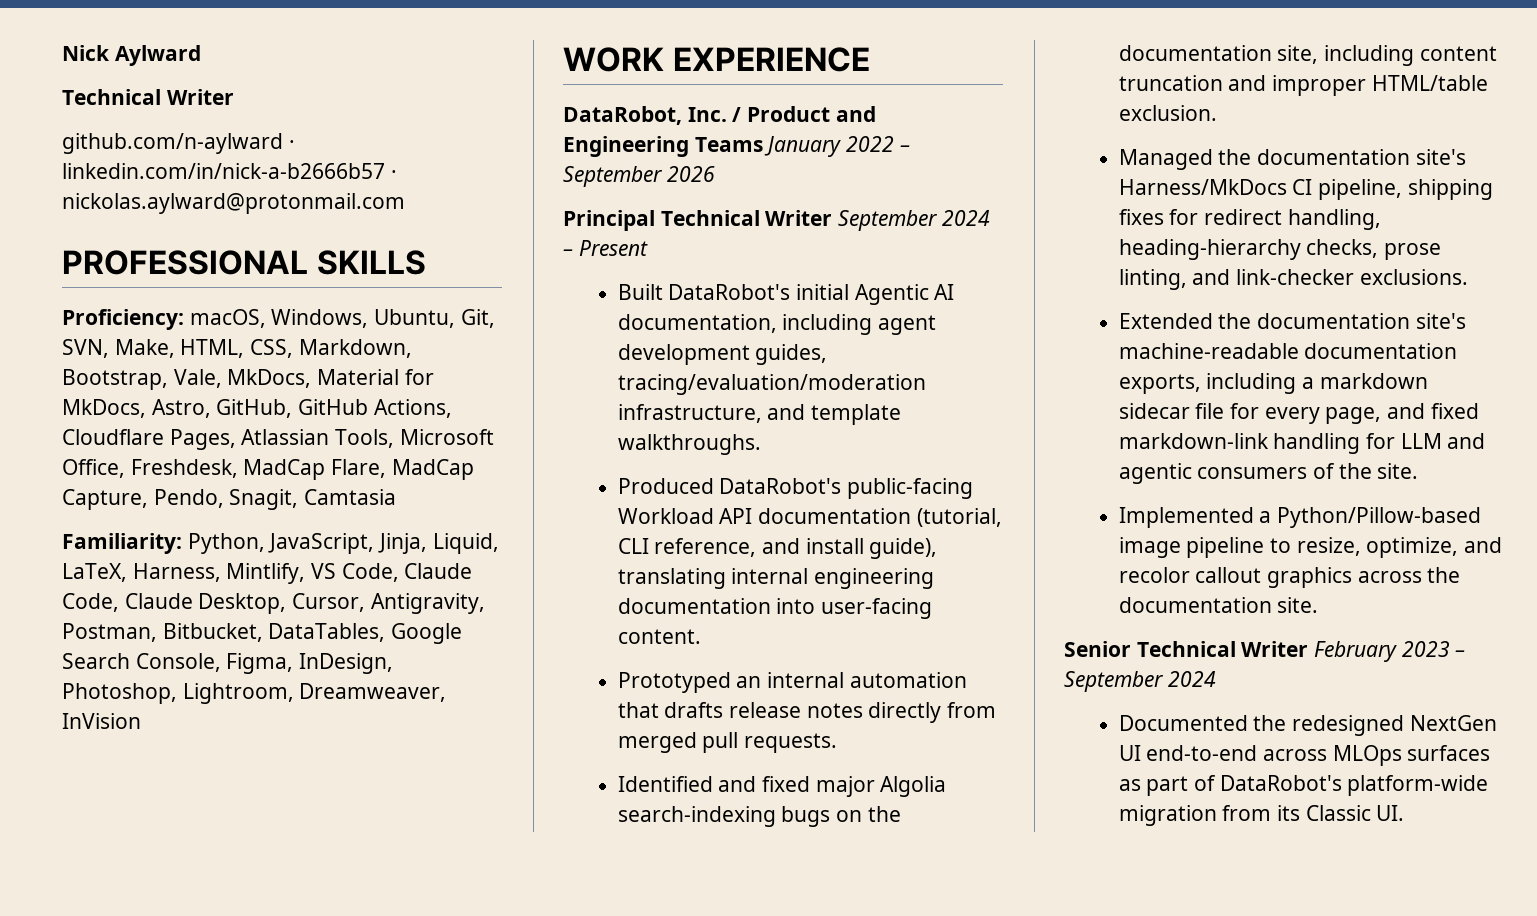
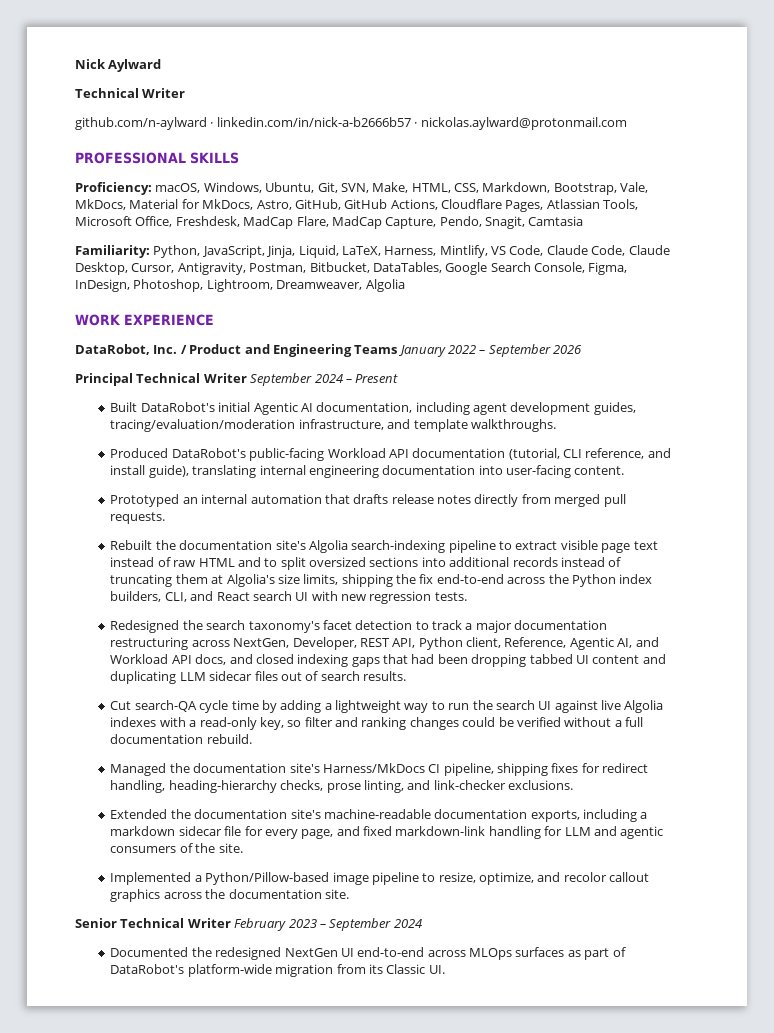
[62,713,141,729] InVision -> [365,279,405,292] Algolia
[617,776,947,797] [617,806,901,827] [1118,45,1497,66] [1118,75,1488,96] [1118,105,1217,121] Identified and fixed major Algolia search-indexing bugs on the documentation site, including content truncation and improper HTML/table exclusion. -> [110,540,658,553] [110,557,622,570] [110,574,653,587] [110,591,467,604] [110,620,608,633] [110,637,659,650] [110,654,666,667] [110,671,407,684] [110,700,664,713] [110,717,644,730] [110,734,252,744] Rebuilt the documentation site's Algolia search-indexing pipeline to extract visible page text instead of raw HTML and to split oversized sections into additional records instead of truncating them at Algolia's size limits, shipping the fix end-to-end across the Python index builders, CLI, and React search UI with new regression tests. // Redesigned the search taxonomy's facet detection to track a major documentation restructuring across NextGen, Developer, REST API, Python client, Reference, Agentic AI, and Workload API docs, and closed indexing gaps that had been dropping tabbed UI content and duplicating LLM sidecar files out of search results. // Cut search-QA cycle time by adding a lightweight way to run the search UI against live Algolia indexes with a read-only key, so filter and ranking changes could be verified without a full documentation rebuild.

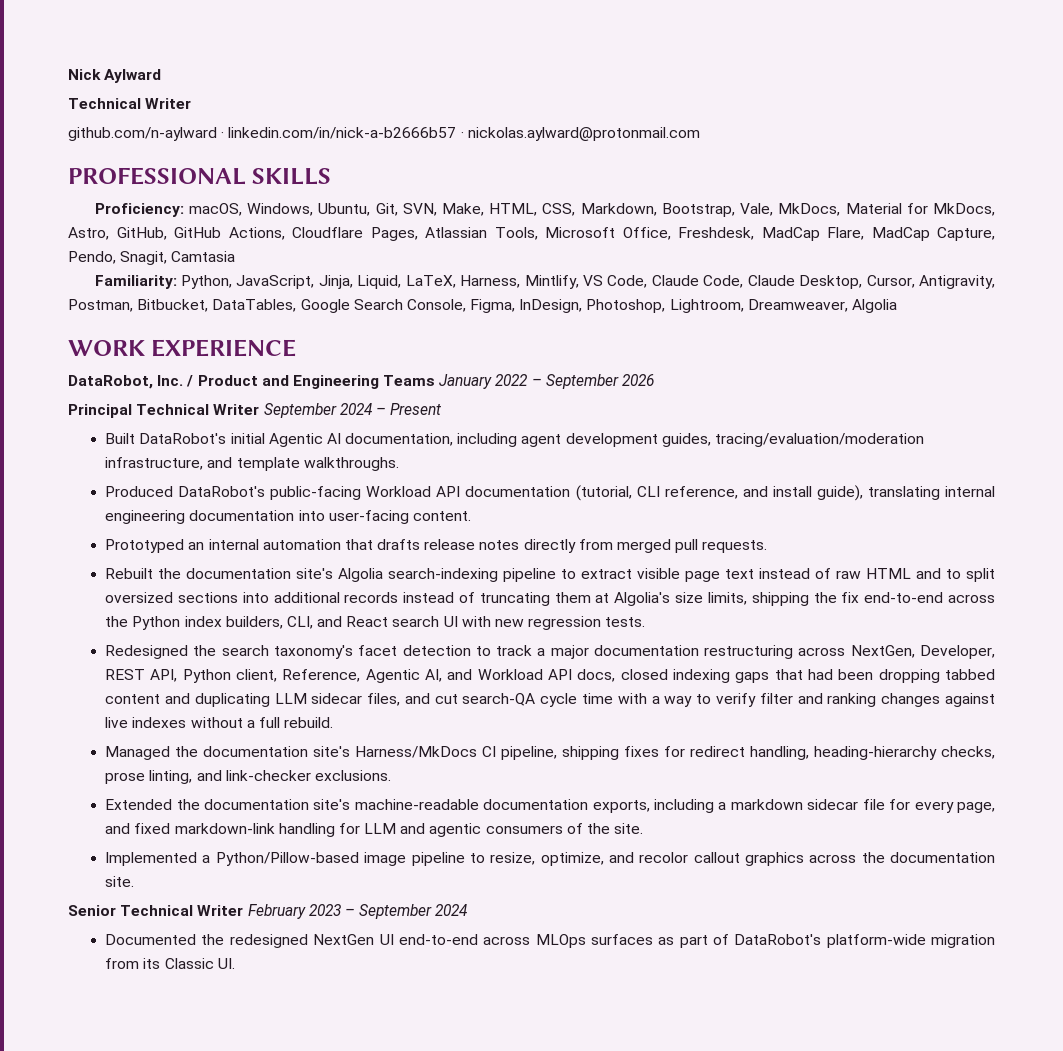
[229,654,253,664] and -> (616, 675) none
[575,655,589,664] UI -> (996, 674) none
[254,671,407,681] [110,700,664,713] [110,717,302,730] files out of search results. // Cut search-QA cycle time by adding a lightweight way to run the search UI against live Algolia indexes with a read-only key, so -> [367,693,757,707] files, and cut search-QA cycle time with a way to verify
[462,717,561,727] could be verified -> [945,693,996,707] [105,717,187,728] against live indexes
[110,734,204,744] documentation -> (280, 722) none

